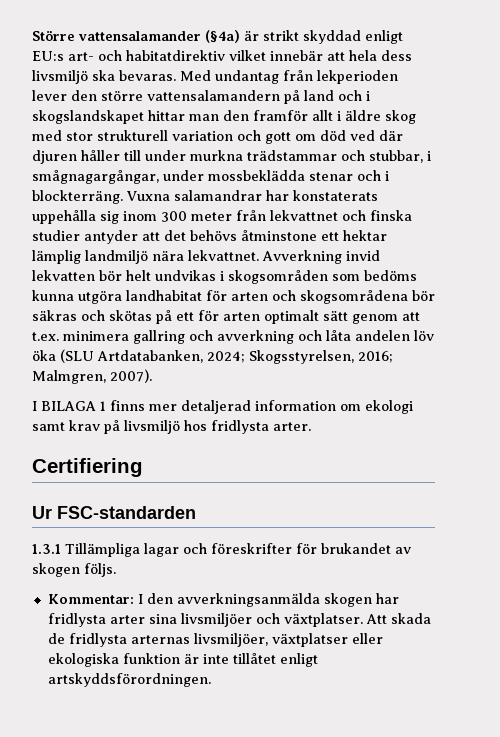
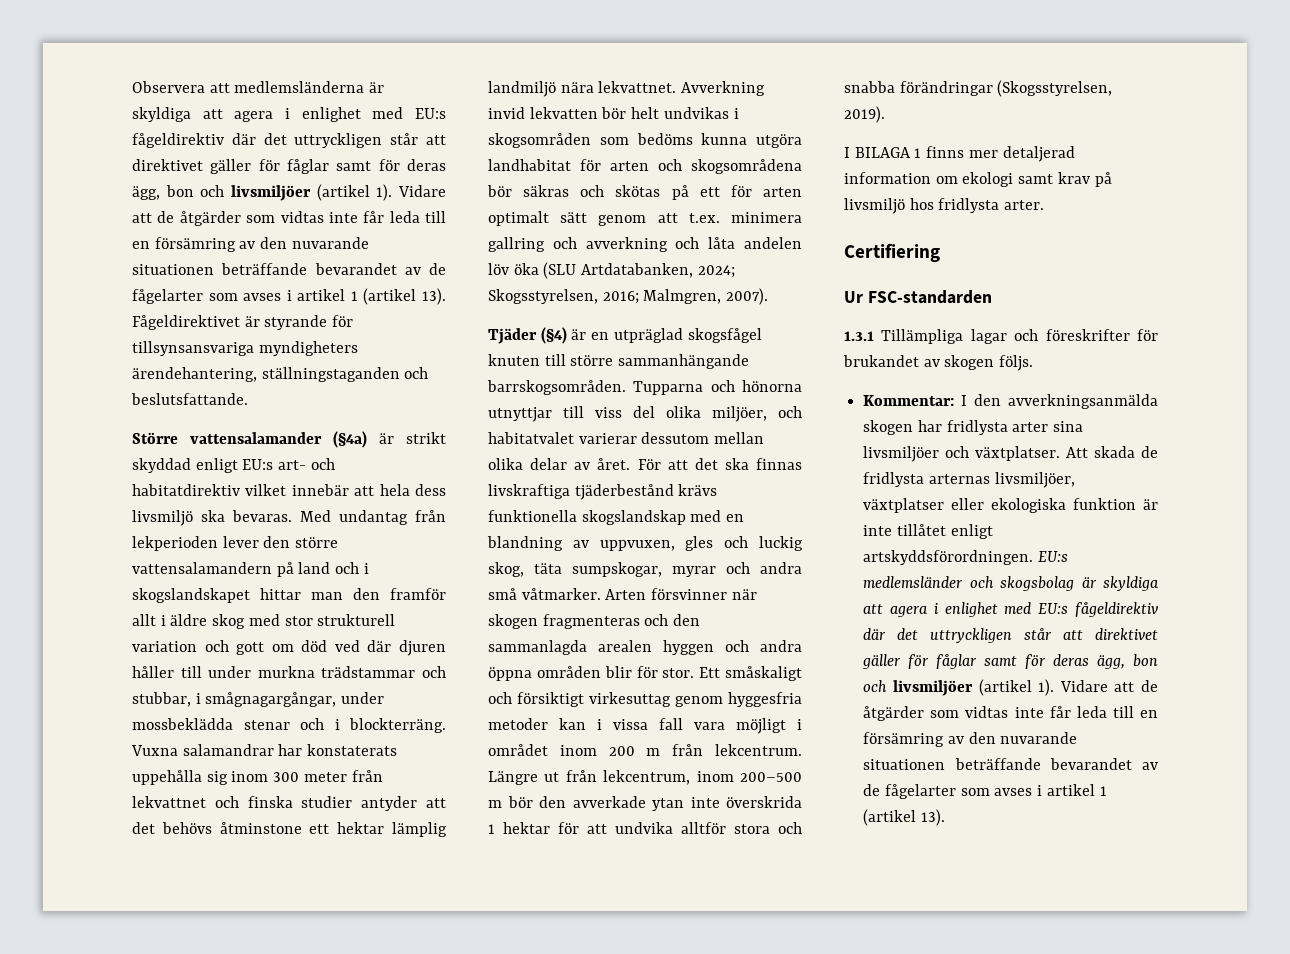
(32, 36) none -> [132,81,385,93] [132,107,446,122] [132,133,446,148] [132,159,446,174] [132,184,446,201] [132,211,446,226] [132,237,369,252] [132,263,446,275] [132,288,446,305] [132,315,354,330] [132,341,358,356] [132,367,429,382] [131,393,248,405] Observera att medlemsländerna är skyldiga att agera i enlighet med EU:s fågeldirektiv där det uttryckligen står att direktivet gäller för fåglar samt för deras ägg, bon och livsmiljöer (artikel 1). Vidare att de åtgärder som vidtas inte får leda till en försämring av den nuvarande situationen beträffande bevarandet av de fågelarter som avses i artikel 1 (artikel 13). Fågeldirektivet är styrande för tillsynsansvariga myndigheters ärendehantering, ställningstaganden och beslutsfattande. //
(152, 376) none -> [488,327,762,344] [488,354,750,369] [487,380,802,395] [488,406,802,422] [488,432,765,444] [488,458,802,470] [488,484,718,500] [488,510,745,525] [487,536,803,551] [488,562,802,577] [488,588,757,600] [488,614,701,629] [488,640,802,655] [488,666,802,681] [488,692,802,707] [488,718,802,734] [488,744,802,756] [488,770,802,785] [488,796,802,811] [488,822,802,834] [844,80,1113,97] [844,106,885,123] // Tjäder (§4) är en utpräglad skogsfågel knuten till större sammanhängande barrskogsområden. Tupparna och hönorna utnyttjar till viss del olika miljöer, och habitatvalet varierar dessutom mellan olika delar av året. För att det ska finnas livskraftiga tjäderbestånd krävs funktionella skogslandskap med en blandning av uppvuxen, gles och luckig skog, täta sumpskogar, myrar och andra små våtmarker. Arten försvinner när skogen fragmenteras och den sammanlagda arealen hyggen och andra öppna områden blir för stor. Ett småskaligt och försiktigt virkesuttag genom hyggesfria metoder kan i vissa fall vara möjligt i området inom 200 m från lekcentrum. Längre ut från lekcentrum, inom 200–500 m bör den avverkade ytan inte överskrida 1 hektar för att undvika alltför stora och snabba förändringar (Skogsstyrelsen, 2019).
(211, 680) none -> [1037,551,1068,562] [863,576,1159,591] [863,602,1158,617] [863,628,1158,643] [862,654,1158,669] [863,679,1158,696] [863,706,1158,721] [863,732,1078,747] [863,758,1158,770] [863,784,1107,799] [863,809,945,826] EU:s medlemsländer och skogsbolag är skyldiga att agera i enlighet med EU:s fågeldirektiv där det uttryckligen står att direktivet gäller för fåglar samt för deras ägg, bon och livsmiljöer (artikel 1). Vidare att de åtgärder som vidtas inte får leda till en försämring av den nuvarande situationen beträffande bevarandet av de fågelarter som avses i artikel 1 (artikel 13).

